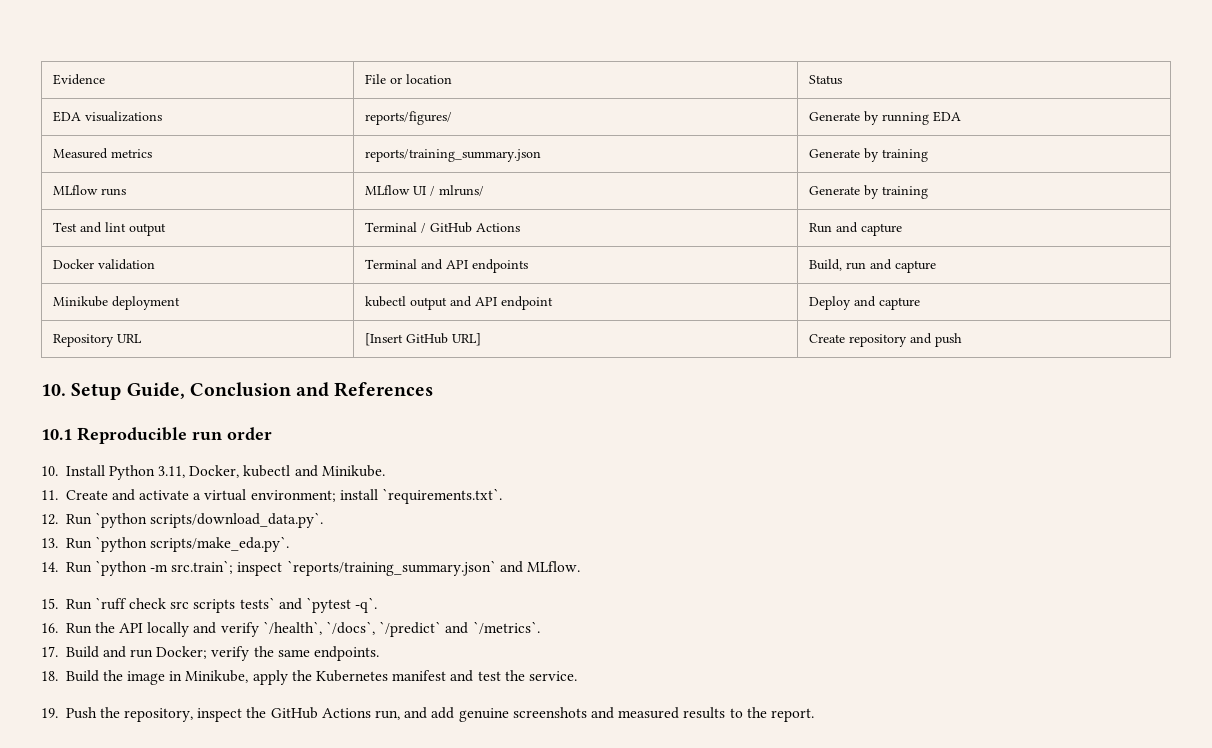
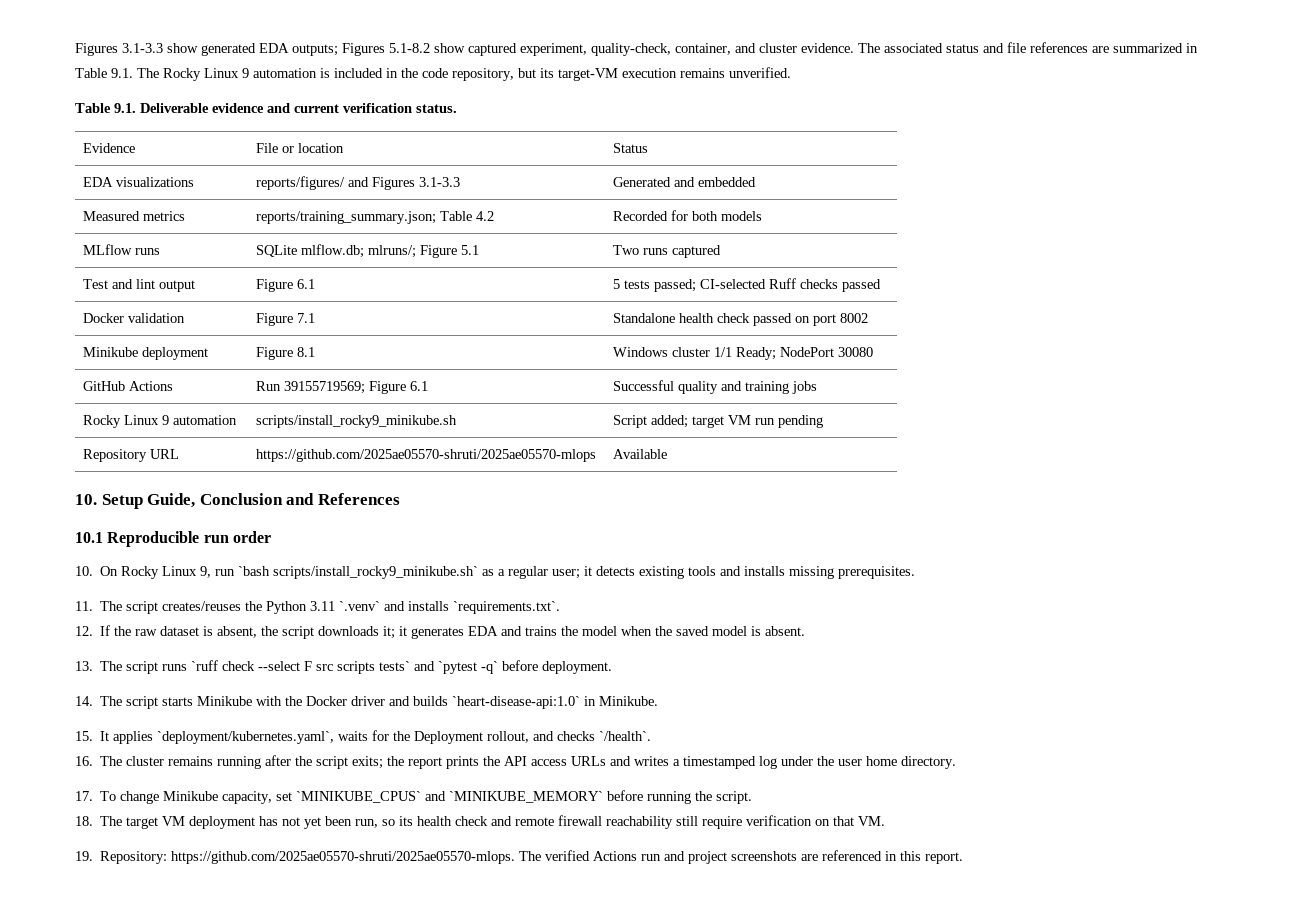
(52, 79) none -> [75,42,1198,56] [75,67,791,81] [75,103,457,113] Figures 3.1-3.3 show generated EDA outputs; Figures 5.1-8.2 show captured experiment, quality-check, container, and cluster evidence. The associated status and file references are summarized in Table 9.1. The Rocky Linux 9 automation is included in the code repository, but its target-VM execution remains unverified. // Table 9.1. Deliverable evidence and current verification status. //
[808,111,961,125] [52,148,152,159] [364,149,541,162] [808,148,928,162] [52,185,126,196] [364,185,484,196] [808,185,928,199] [52,222,166,236] [364,222,520,233] [808,222,902,236] [52,259,155,270] [364,259,528,273] [808,259,936,273] [52,296,180,310] [364,296,553,310] [808,296,920,310] [52,334,142,347] [364,333,481,346] [808,333,962,347] | Generate by running EDA // Measured metrics | reports/training_summary.json | Generate by training // MLflow runs | MLflow UI / mlruns/ | Generate by training // Test and lint output | Terminal / GitHub Actions | Run and capture // Docker validation | Terminal and API endpoints | Build, run and capture // Minikube deployment | kubectl output and API endpoint | Deploy and capture // Repository URL | [Insert GitHub URL] | Create repository and push -> [348,177,461,190] [613,177,757,187] [83,211,186,221] [256,211,495,224] [613,210,763,221] [83,244,161,255] [256,244,480,258] [613,245,722,258] [83,279,196,292] [256,279,316,292] [613,278,882,292] [83,313,186,323] [256,313,316,326] [613,313,869,326] [83,347,209,360] [256,347,316,360] [613,347,874,360] [83,381,174,391] [256,381,429,394] [613,380,818,394] [83,415,238,428] [256,415,458,428] [613,415,824,428] [83,449,180,462] [256,449,597,462] [613,449,668,459] and Figures 3.1-3.3 | Generated and embedded // Measured metrics | reports/training_summary.json; Table 4.2 | Recorded for both models // MLflow runs | SQLite mlflow.db; mlruns/; Figure 5.1 | Two runs captured // Test and lint output | Figure 6.1 | 5 tests passed; CI-selected Ruff checks passed // Docker validation | Figure 7.1 | Standalone health check passed on port 8002 // Minikube deployment | Figure 8.1 | Windows cluster 1/1 Ready; NodePort 30080 // GitHub Actions | Run 39155719569; Figure 6.1 | Successful quality and training jobs // Rocky Linux 9 automation | scripts/install_rocky9_minikube.sh | Script added; target VM run pending // Repository URL | https://github.com/2025ae05570-shruti/2025ae05570-mlops | Available
[65,465,385,480] [41,488,503,504] [41,512,324,528] [41,536,290,552] [41,560,581,576] [41,597,167,610] Install Python 3.11, Docker, kubectl and Minikube. // 11. Create and activate a virtual environment; install `requirements.txt`. // 12. Run `python scripts/download_data.py`. // 13. Run `python scripts/make_eda.py`. // 14. Run `python -m src.train`; inspect `reports/training_summary.json` and MLflow. // 15. Run `ruff check -> [100,566,916,579] [75,601,561,614] [75,625,806,639] [75,660,313,674] On Rocky Linux 9, run `bash scripts/install_rocky9_minikube.sh` as a regular user; it detects existing tools and installs missing prerequisites. // 11. The script creates/reuses the Python 3.11 `.venv` and installs `requirements.txt`. // 12. If the raw dataset is absent, the script downloads it; it generates EDA and trains the model when the saved model is absent. // 13. The script runs `ruff check --select F
[355,597,378,613] [41,621,540,637] [41,646,380,661] [41,670,577,685] [41,707,767,722] -q`. // 16. Run the API locally and verify `/health`, `/docs`, `/predict` and `/metrics`. // 17. Build and run Docker; verify the same endpoints. // 18. Build the image in Minikube, apply the Kubernetes manifest and test the service. // 19. Push the repository, inspect the GitHub Actions run, and add genuine screenshots and measured results to the -> [481,660,613,674] [75,696,659,709] [75,730,652,744] [75,755,957,769] [75,790,753,804] [75,815,886,829] [75,850,922,864] -q` before deployment. // 14. The script starts Minikube with the Docker driver and builds `heart-disease-api:1.0` in Minikube. // 15. It applies `deployment/kubernetes.yaml`, waits for the Deployment rollout, and checks `/health`. // 16. The cluster remains running after the script exits; the report prints the API access URLs and writes a timestamped log under the user home directory. // 17. To change Minikube capacity, set `MINIKUBE_CPUS` and `MINIKUBE_MEMORY` before running the script. // 18. The target VM deployment has not yet been run, so its health check and remote firewall reachability still require verification on that VM. // 19. Repository: https://github.com/2025ae05570-shruti/2025ae05570-mlops. The verified Actions run and project screenshots are referenced in this

